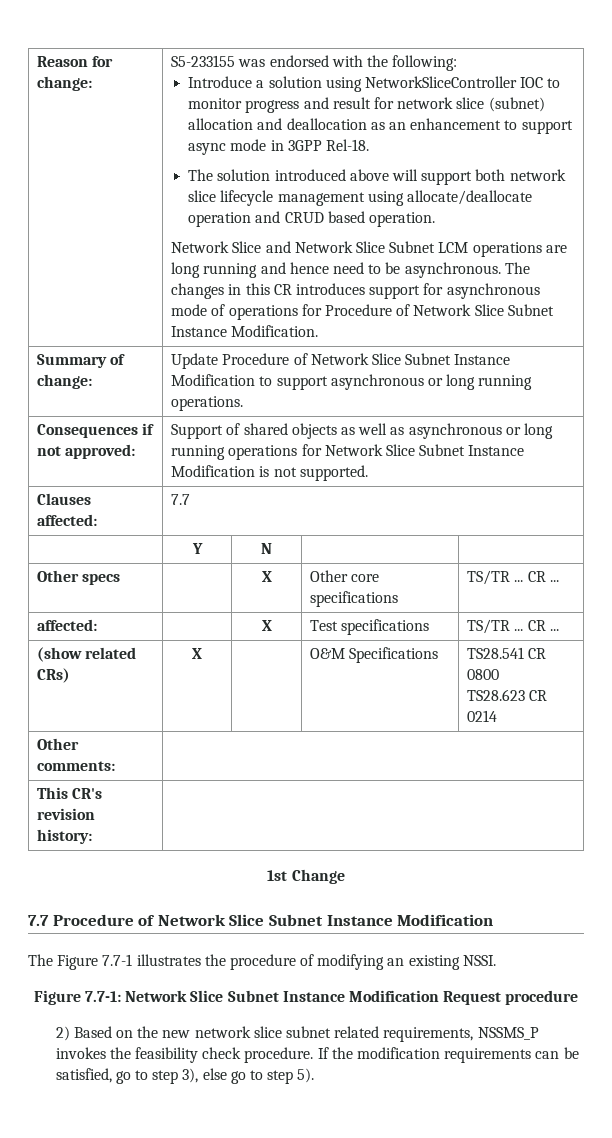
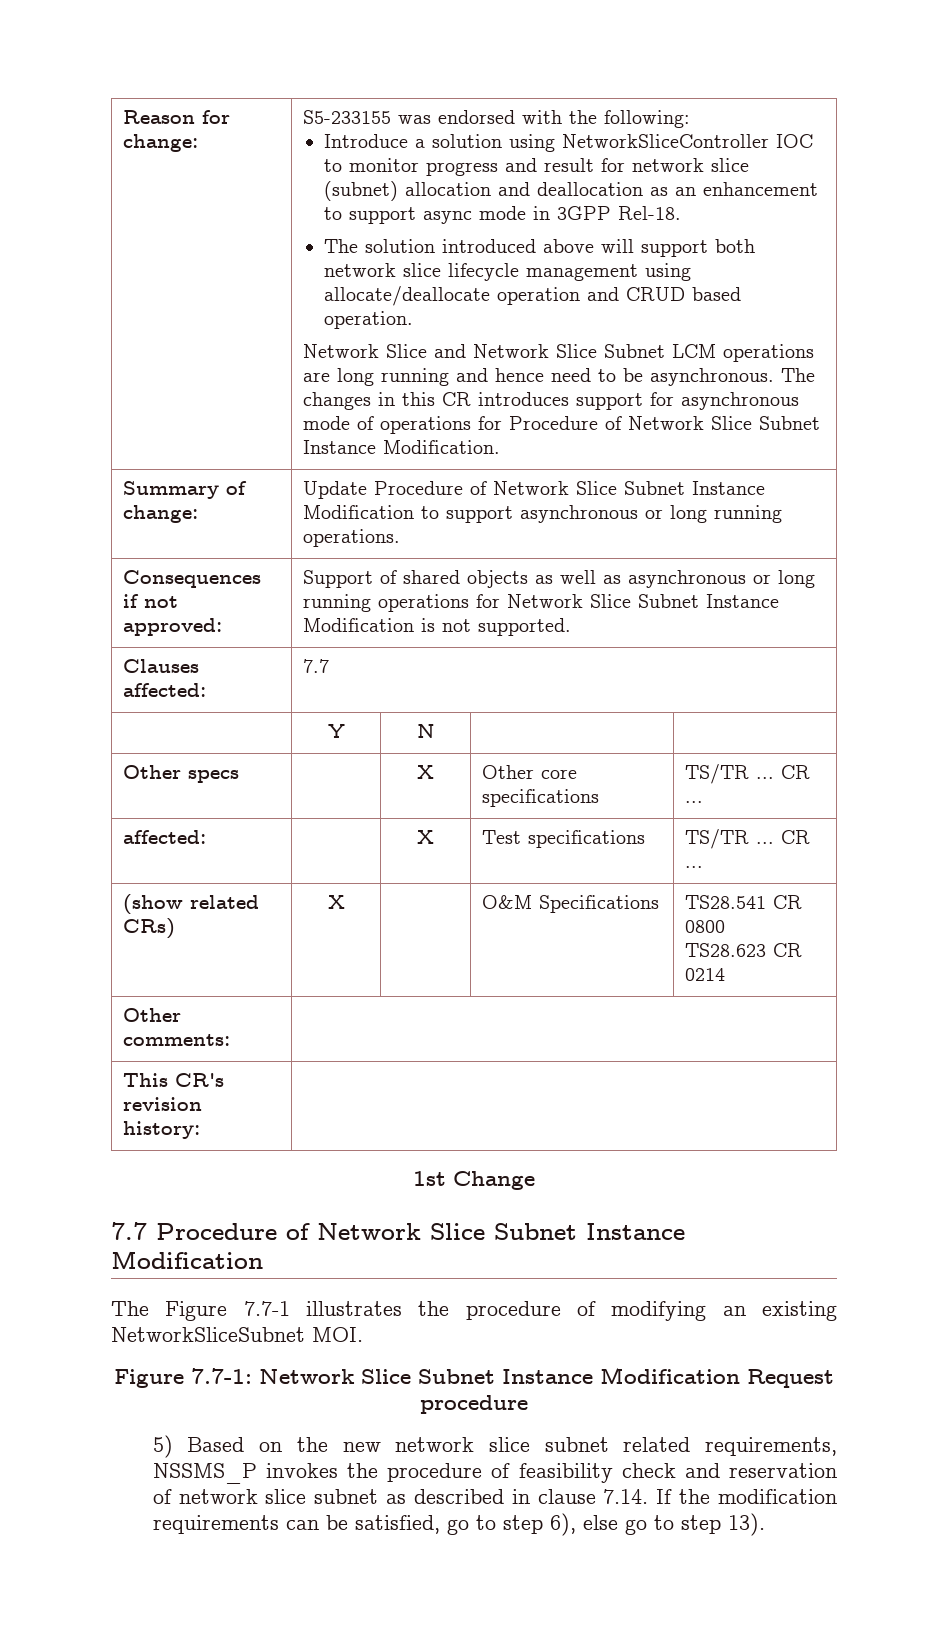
[462,955,496,966] NSSI. -> [111,1327,363,1342] NetworkSliceSubnet MOI.
[55,1026,70,1041] 2) -> [152,1435,173,1458] 5)
[135,1047,314,1063] feasibility check procedure. -> [387,1463,837,1483] [152,1489,649,1504] procedure of feasibility check and reservation of network slice subnet as described in clause 7.14.
[182,1068,199,1083] 3), -> [549,1513,576,1536] 6),
[297,1068,315,1083] 5). -> [727,1513,765,1536] 13).

